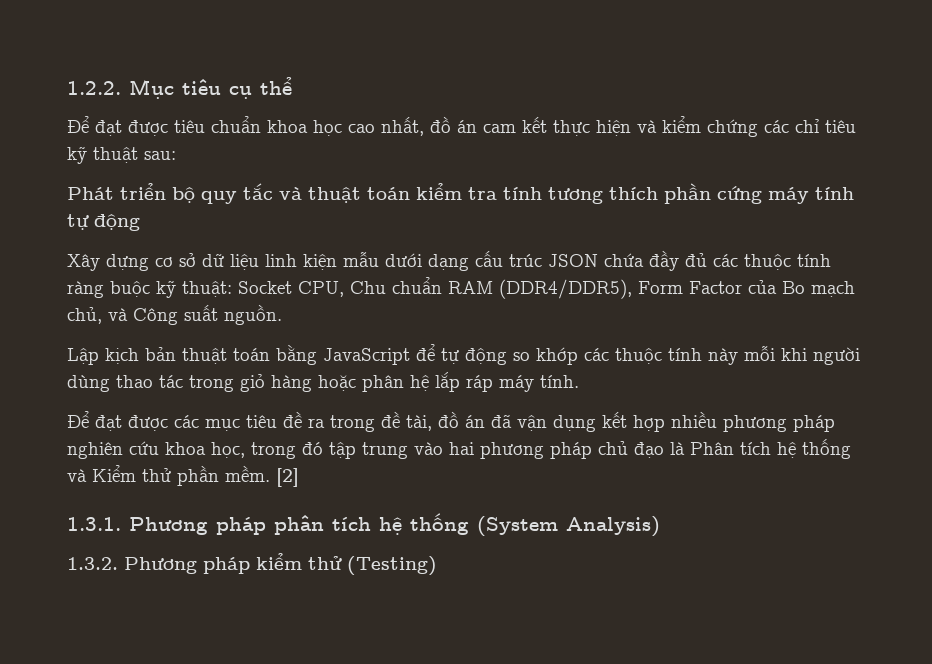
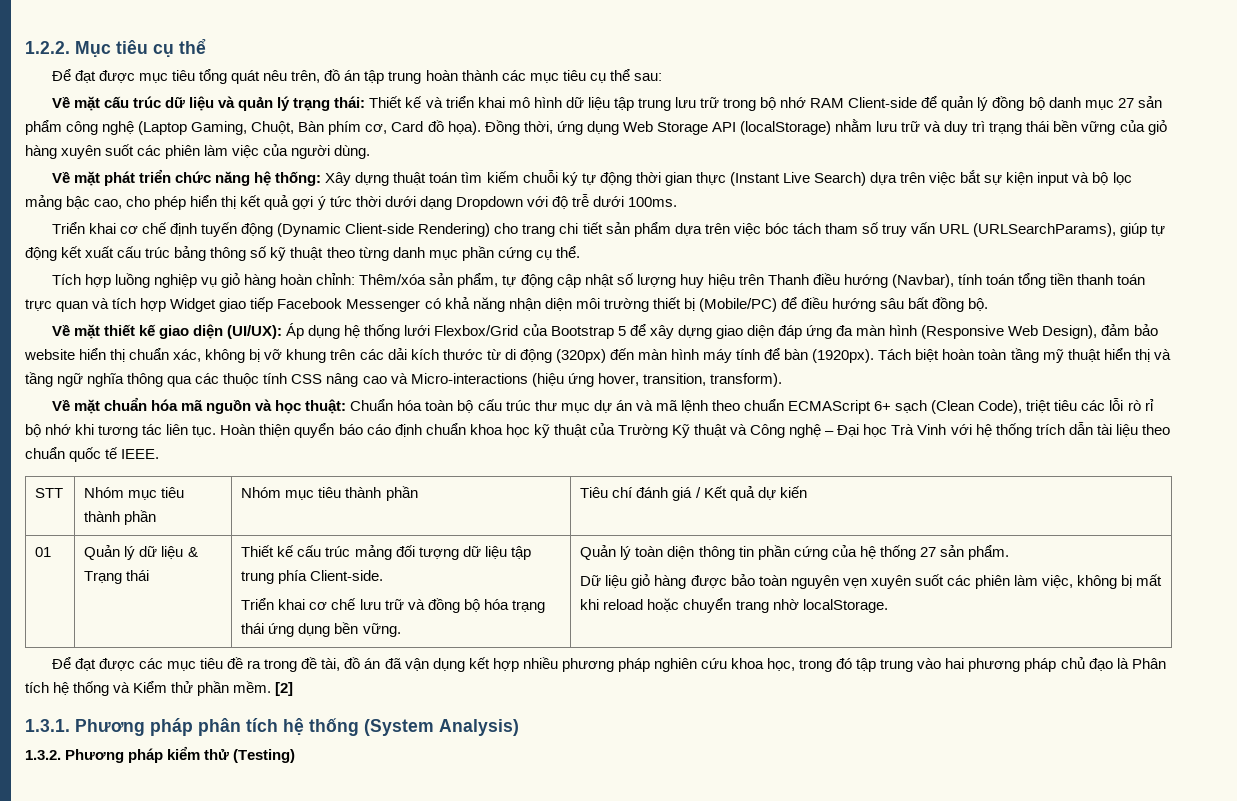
[174,116,856,137] [67,147,176,164] [67,183,854,204] [67,214,140,231] [67,250,831,271] [67,277,855,299] [67,304,282,325] [67,344,860,365] [67,371,579,392] tiêu chuẩn khoa học cao nhất, đồ án cam kết thực hiện và kiểm chứng các chỉ tiêu kỹ thuật sau: // Phát triển bộ quy tắc và thuật toán kiểm tra tính tương thích phần cứng máy tính tự động // Xây dựng cơ sở dữ liệu linh kiện mẫu dưới dạng cấu trúc JSON chứa đầy đủ các thuộc tính ràng buộc kỹ thuật: Socket CPU, Chu chuẩn RAM (DDR4/DDR5), Form Factor của Bo mạch chủ, và Công suất nguồn. // Lập kịch bản thuật toán bằng JavaScript để tự động so khớp các thuộc tính này mỗi khi người dùng thao tác trong giỏ hàng hoặc phân hệ lắp ráp máy tính. -> [139,69,662,84] [51,96,1162,111] [25,119,1167,135] [25,144,371,159] [51,169,1132,186] [25,194,677,210] [51,222,1166,237] [25,246,580,261] [51,273,1146,288] [25,297,989,312] [51,323,1159,339] [24,348,1171,363] [25,372,782,387] [51,397,1154,414] [25,422,1170,438] [25,447,160,462] [35,488,64,498] [84,487,185,500] [84,510,157,525] [241,486,418,501] [580,486,807,501] [35,547,52,557] [84,545,198,560] [84,570,150,584] [241,545,531,560] [241,570,384,584] [241,598,545,613] [241,622,401,637] [580,545,1009,560] [580,574,1163,589] [580,598,888,613] mục tiêu tổng quát nêu trên, đồ án tập trung hoàn thành các mục tiêu cụ thể sau: // Về mặt cấu trúc dữ liệu và quản lý trạng thái: Thiết kế và triển khai mô hình dữ liệu tập trung lưu trữ trong bộ nhớ RAM Client-side để quản lý đồng bộ danh mục 27 sản phẩm công nghệ (Laptop Gaming, Chuột, Bàn phím cơ, Card đồ họa). Đồng thời, ứng dụng Web Storage API (localStorage) nhằm lưu trữ và duy trì trạng thái bền vững của giỏ hàng xuyên suốt các phiên làm việc của người dùng. // Về mặt phát triển chức năng hệ thống: Xây dựng thuật toán tìm kiếm chuỗi ký tự động thời gian thực (Instant Live Search) dựa trên việc bắt sự kiện input và bộ lọc mảng bậc cao, cho phép hiển thị kết quả gợi ý tức thời dưới dạng Dropdown với độ trễ dưới 100ms. // Triển khai cơ chế định tuyến động (Dynamic Client-side Rendering) cho trang chi tiết sản phẩm dựa trên việc bóc tách tham số truy vấn URL (URLSearchParams), giúp tự động kết xuất cấu trúc bảng thông số kỹ thuật theo từng danh mục phần cứng cụ thể. // Tích hợp luồng nghiệp vụ giỏ hàng hoàn chỉnh: Thêm/xóa sản phẩm, tự động cập nhật số lượng huy hiệu trên Thanh điều hướng (Navbar), tính toán tổng tiền thanh toán trực quan và tích hợp Widget giao tiếp Facebook Messenger có khả năng nhận diện môi trường thiết bị (Mobile/PC) để điều hướng sâu bất đồng bộ. // Về mặt thiết kế giao diện (UI/UX): Áp dụng hệ thống lưới Flexbox/Grid của Bootstrap 5 để xây dựng giao diện đáp ứng đa màn hình (Responsive Web Design), đảm bảo website hiển thị chuẩn xác, không bị vỡ khung trên các dải kích thước từ di động (320px) đến màn hình máy tính để bàn (1920px). Tách biệt hoàn toàn tầng mỹ thuật hiển thị và tầng ngữ nghĩa thông qua các thuộc tính CSS nâng cao và Micro-interactions (hiệu ứng hover, transition, transform). // Về mặt chuẩn hóa mã nguồn và học thuật: Chuẩn hóa toàn bộ cấu trúc thư mục dự án và mã lệnh theo chuẩn ECMAScript 6+ sạch (Clean Code), triệt tiêu các lỗi rò rỉ bộ nhớ khi tương tác liên tục. Hoàn thiện quyển báo cáo định chuẩn khoa học kỹ thuật của Trường Kỹ thuật và Công nghệ – Đại học Trà Vinh với hệ thống trích dẫn tài liệu theo chuẩn quốc tế IEEE. // STT | Nhóm mục tiêu thành phần | Nhóm mục tiêu thành phần | Tiêu chí đánh giá / Kết quả dự kiến // 01 | Quản lý dữ liệu & Trạng thái | Thiết kế cấu trúc mảng đối tượng dữ liệu tập trung phía Client-side. // Triển khai cơ chế lưu trữ và đồng bộ hóa trạng thái ứng dụng bền vững. | Quản lý toàn diện thông tin phần cứng của hệ thống 27 sản phẩm. // Dữ liệu giỏ hàng được bảo toàn nguyên vẹn xuyên suốt các phiên làm việc, không bị mất khi reload hoặc chuyển trang nhờ localStorage.

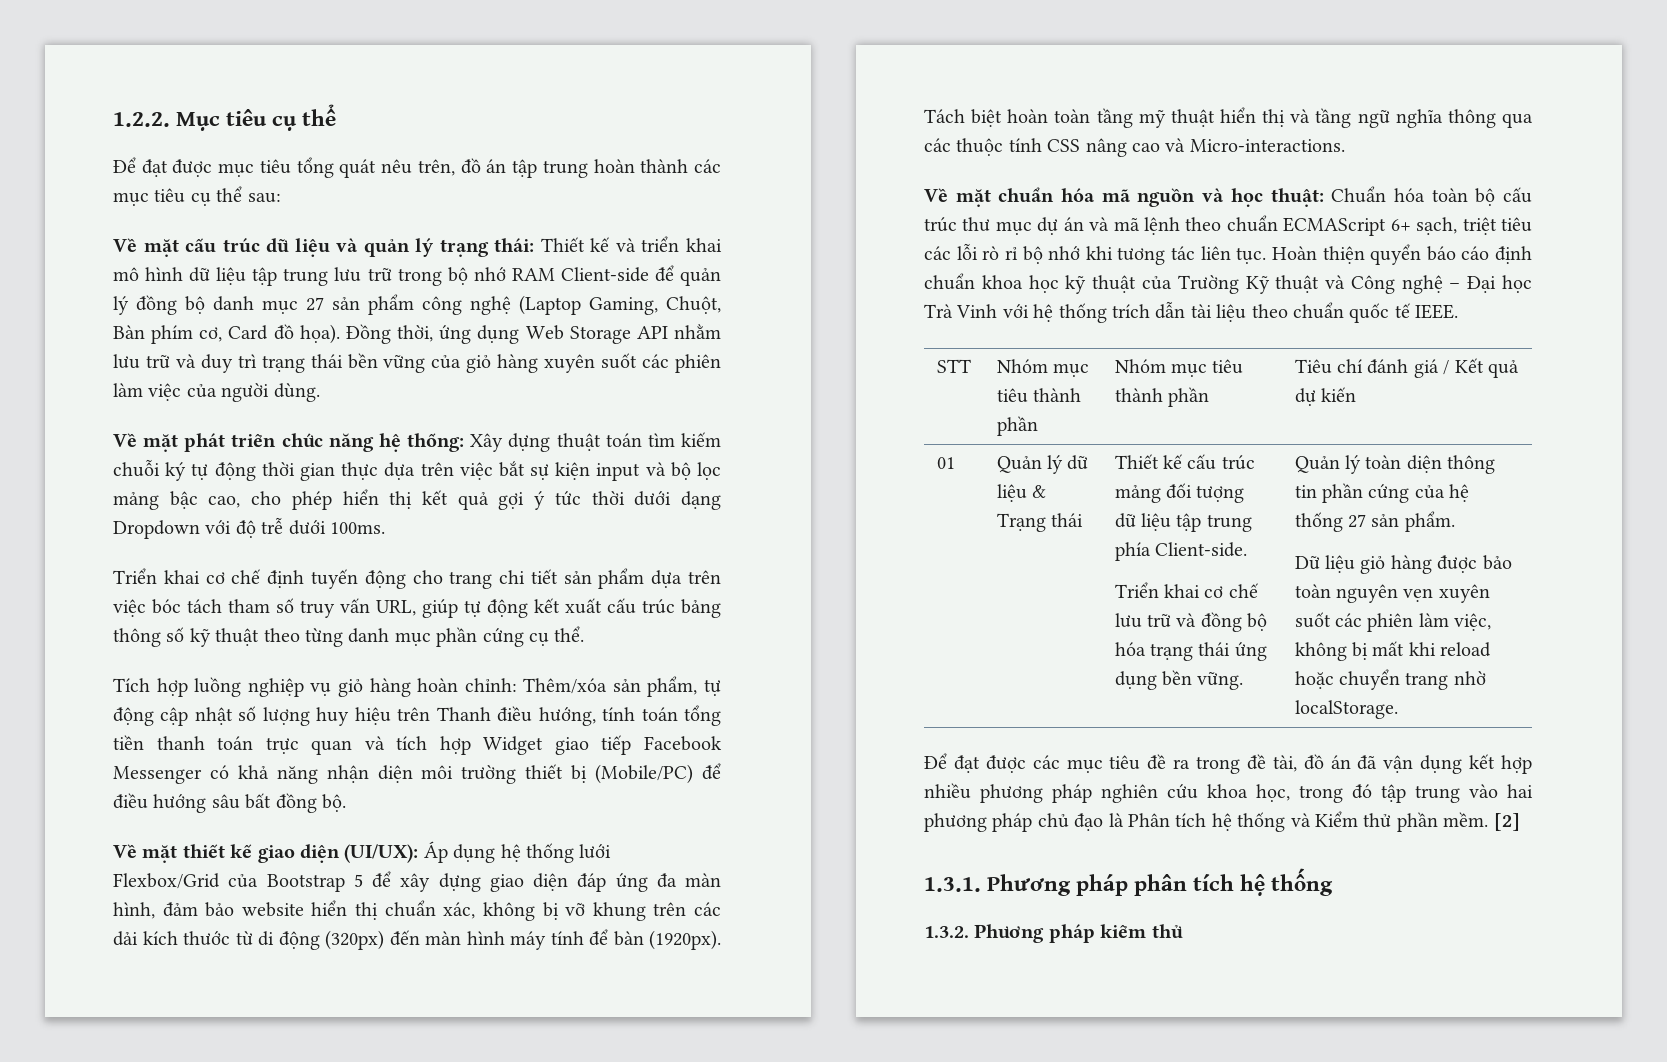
[739,121,831,135] (localStorage) -> (668, 332) none
[729,172,867,186] (Instant Live Search) -> (379, 471) none
[277,223,491,237] (Dynamic Client-side Rendering) -> (406, 579) none
[939,223,1117,237] URL (URLSearchParams), -> [376,600,416,616] URL,
[844,274,955,288] hướng (Navbar), -> [538,707,596,726] hướng,
[889,325,1098,339] hình (Responsive Web Design), -> [113,902,155,919] hình,
[410,373,782,387] Micro-interactions (hiệu ứng hover, transition, transform). -> [1189,139,1345,152] Micro-interactions.
[895,400,1023,414] sạch (Clean Code), -> [1416,217,1458,235] sạch,
[364,719,519,736] (System Analysis) -> (1334, 882) none
[233,749,296,763] (Testing) -> (1183, 931) none

